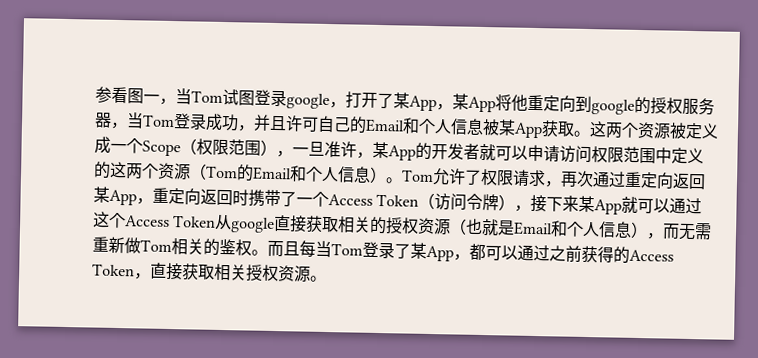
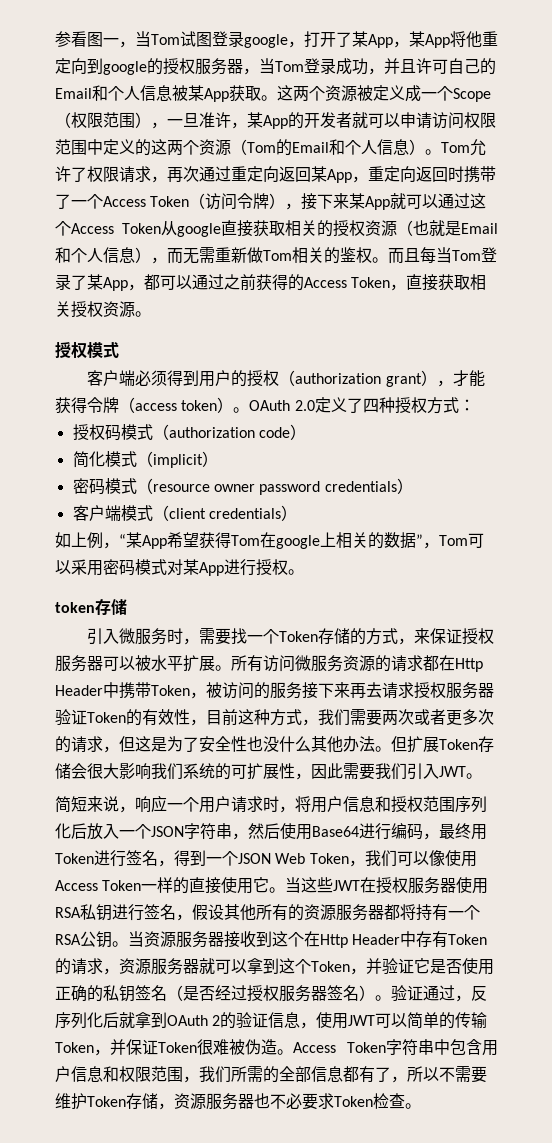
(327, 279) none -> [55,341,119,359] [87,370,485,387] [55,397,475,414] [72,424,306,441] [72,451,218,468] [72,478,413,495] [72,505,297,521] [55,532,484,549] [55,559,304,576] [55,599,127,615] [87,628,495,645] [55,655,483,672] [55,682,494,699] [55,709,494,726] [55,736,494,753] [55,763,482,780] [55,795,487,813] [55,823,487,840] [55,850,477,867] [55,877,489,894] [55,904,480,921] [55,931,488,948] [55,958,494,975] [55,985,487,1002] [55,1012,488,1029] [55,1039,498,1056] [55,1066,487,1083] [55,1093,421,1110] // 授权模式 // 客户端必须得到用户的授权（authorization grant），才能获得令牌（access token）。OAuth 2.0定义了四种授权方式： // 授权码模式（authorization code） // 简化模式（implicit） // 密码模式（resource owner password credentials） // 客户端模式（client credentials） // 如上例，“某App希望获得Tom在google上相关的数据”，Tom可以采用密码模式对某App进行授权。 // token存储 // 引入微服务时，需要找一个Token存储的方式，来保证授权服务器可以被水平扩展。所有访问微服务资源的请求都在Http Header中携带Token，被访问的服务接下来再去请求授权服务器验证Token的有效性，目前这种方式，我们需要两次或者更多次的请求，但这是为了安全性也没什么其他办法。但扩展Token存储会很大影响我们系统的可扩展性，因此需要我们引入JWT。 // 简短来说，响应一个用户请求时，将用户信息和授权范围序列化后放入一个JSON字符串，然后使用Base64进行编码，最终用Token进行签名，得到一个JSON Web Token，我们可以像使用Access Token一样的直接使用它。当这些JWT在授权服务器使用RSA私钥进行签名，假设其他所有的资源服务器都将持有一个RSA公钥。当资源服务器接收到这个在Http Header中存有Token的请求，资源服务器就可以拿到这个Token，并验证它是否使用正确的私钥签名（是否经过授权服务器签名）。验证通过，反序列化后就拿到OAuth 2的验证信息，使用JWT可以简单的传输Token，并保证Token很难被伪造。Access Token字符串中包含用户信息和权限范围，我们所需的全部信息都有了，所以不需要维护Token存储，资源服务器也不必要求Token检查。

